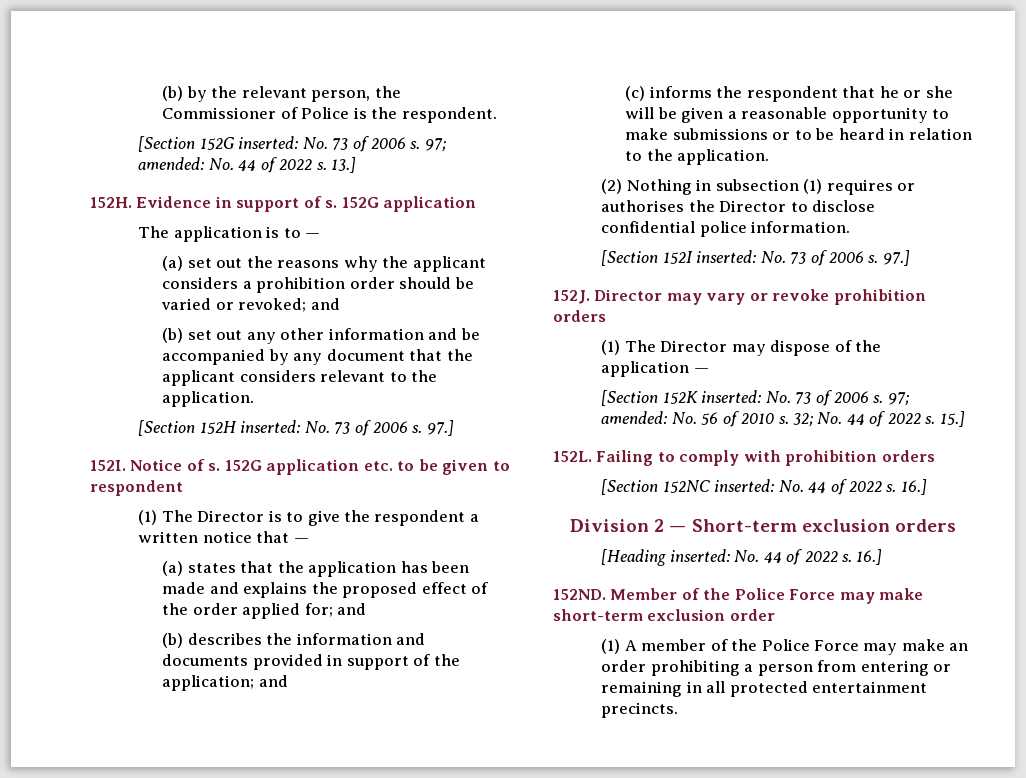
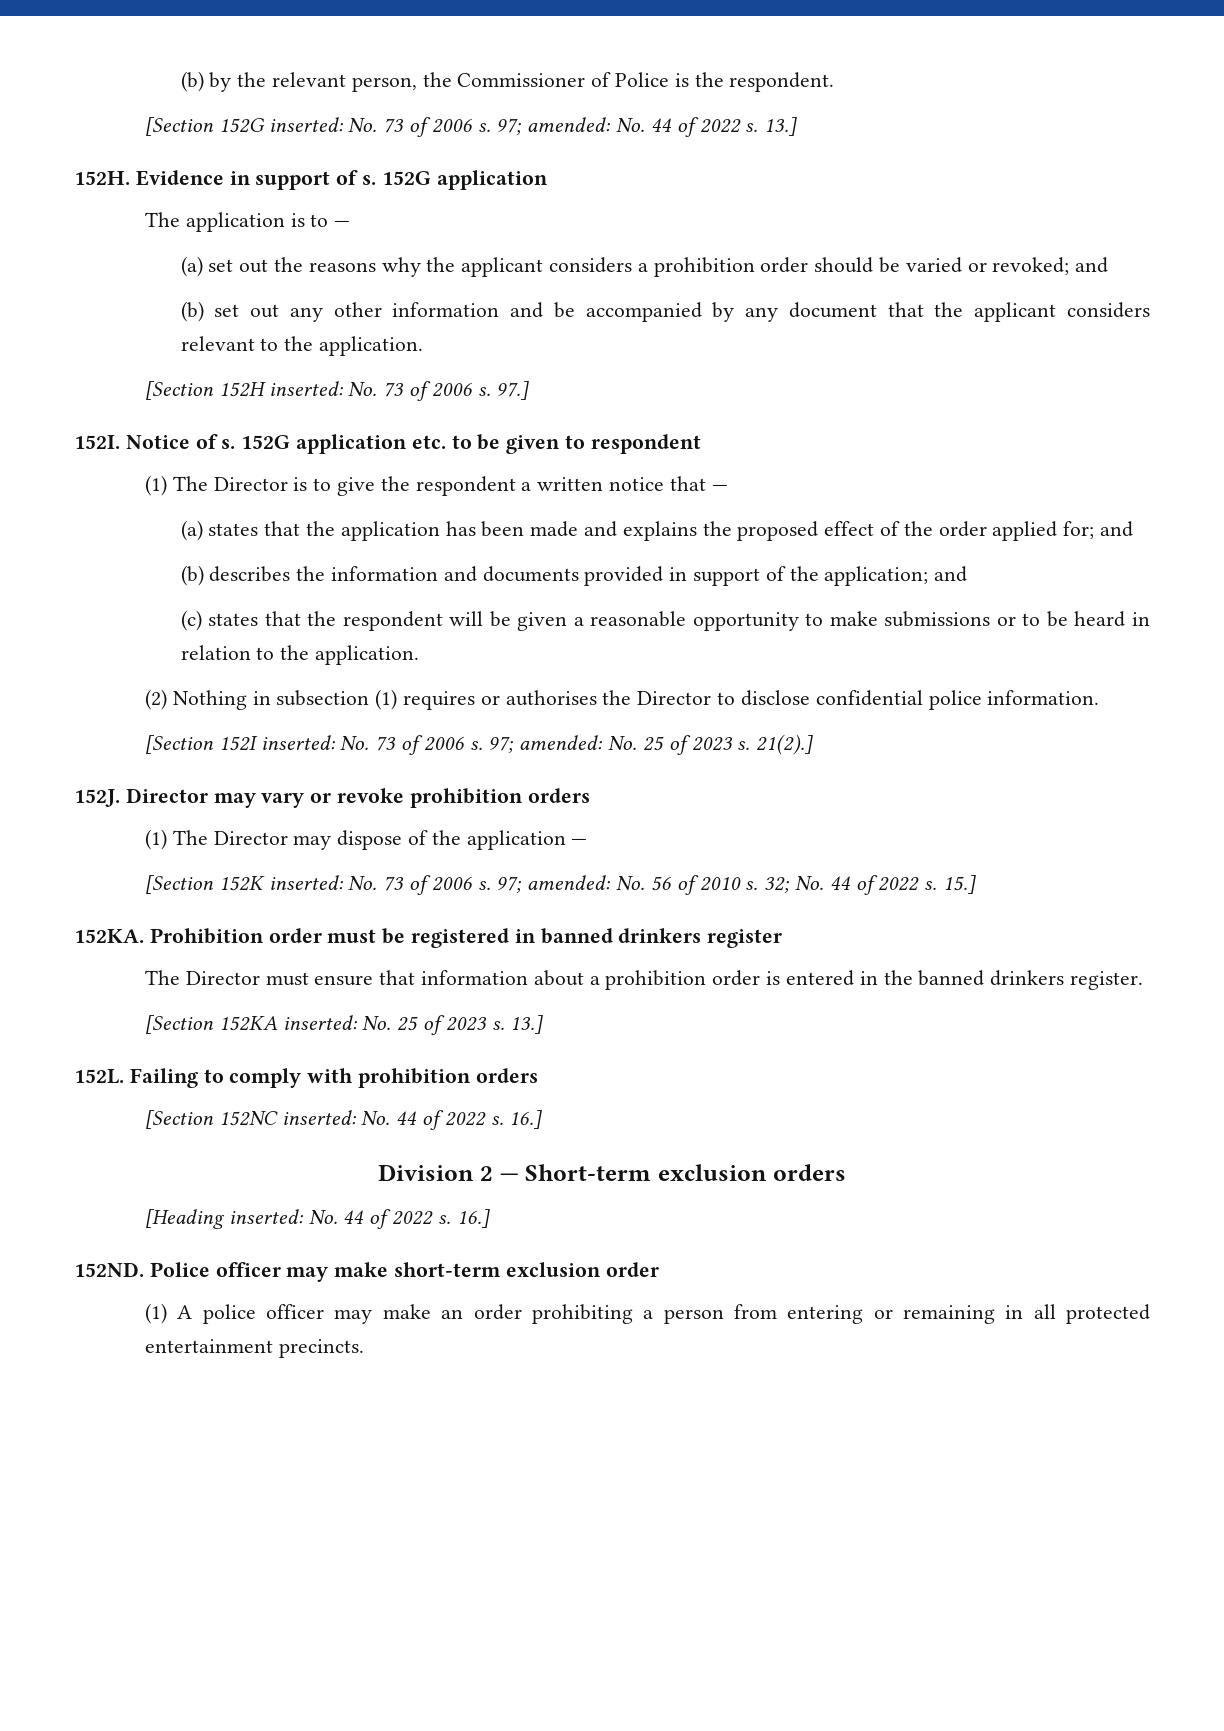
[649,86,953,102] informs the respondent that he or she -> [208,611,443,631] states that the respondent
[882,250,910,266] 97.] -> [488,734,814,755] 97; amended: No. 25 of 2023 s. 21(2).]
(965, 419) none -> [74,928,783,948] [145,970,1143,990] [145,1015,544,1035] // 152KA. Prohibition order must be registered in banned drinkers register // The Director must ensure that information about a prohibition order is entered in the banned drinkers register. // [Section 152KA inserted: No. 25 of 2023 s. 13.]
[610,588,836,600] Member of the Police Force -> [149,1262,281,1277] Police officer
[641,639,859,651] member of the Police Force -> [202,1304,325,1324] police officer

